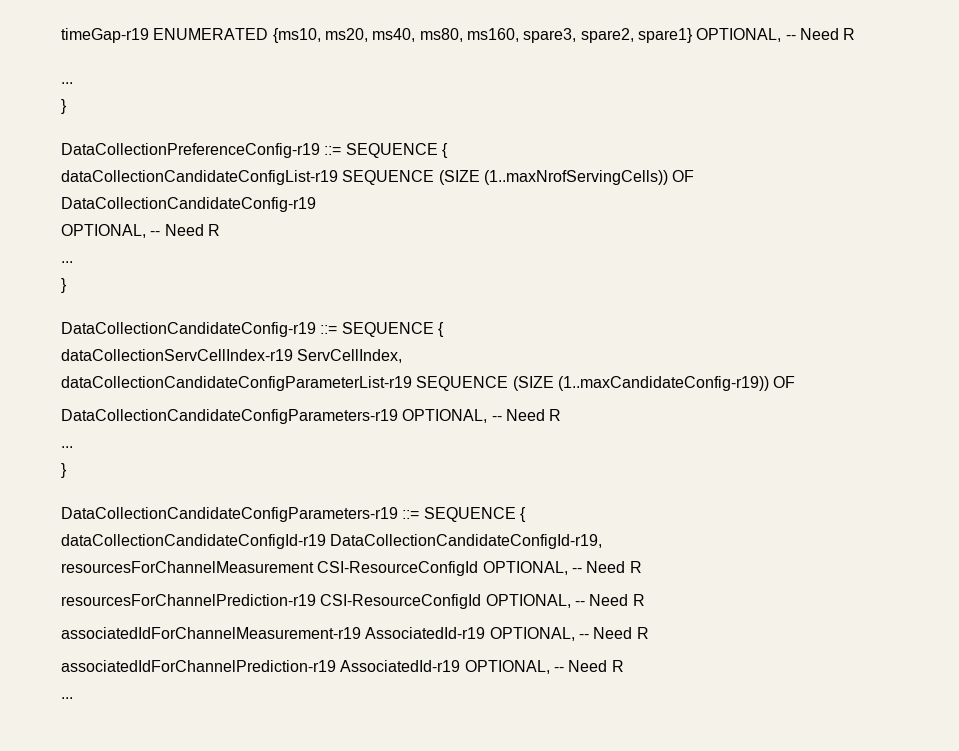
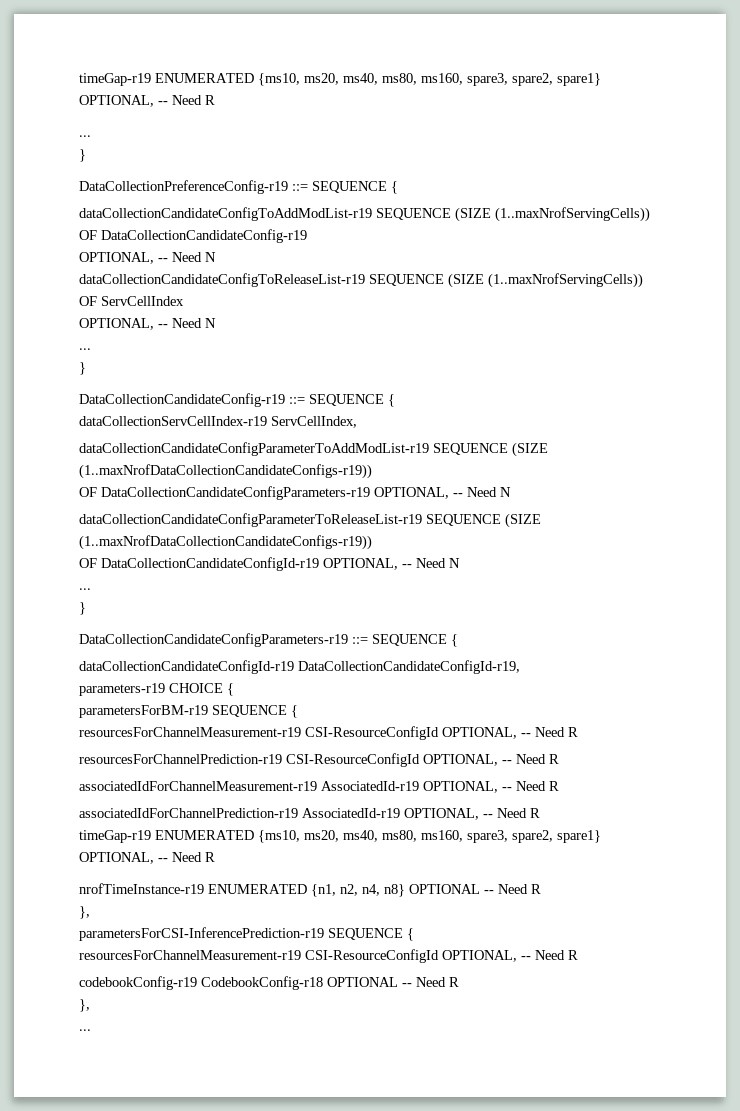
[61,170,338,185] dataCollectionCandidateConfigList-r19 -> [79,207,372,221] dataCollectionCandidateConfigToAddModList-r19
[207,224,220,236] R -> [205,252,216,262] [79,273,643,288] [79,296,184,306] [79,318,216,330] N // dataCollectionCandidateConfigToReleaseList-r19 SEQUENCE (SIZE (1..maxNrofServingCells)) OF ServCellIndex // OPTIONAL, -- Need N
[61,376,796,391] dataCollectionCandidateConfigParameterList-r19 SEQUENCE (SIZE (1..maxCandidateConfig-r19)) OF // -> [79,442,548,457] [79,464,372,479] [79,487,97,497] dataCollectionCandidateConfigParameterToAddModList-r19 SEQUENCE (SIZE (1..maxNrofDataCollectionCandidateConfigs-r19)) // OF
[549,409,562,421] R -> [500,487,511,497] [79,513,541,528] [79,535,372,550] [79,557,460,571] N // dataCollectionCandidateConfigParameterToReleaseList-r19 SEQUENCE (SIZE (1..maxNrofDataCollectionCandidateConfigs-r19)) // OF DataCollectionCandidateConfigId-r19 OPTIONAL, -- Need N
[61,561,314,573] resourcesForChannelMeasurement -> [79,683,234,696] [79,705,298,718] [79,727,301,737] parameters-r19 CHOICE { // parametersForBM-r19 SEQUENCE { // resourcesForChannelMeasurement-r19
(624, 666) none -> [79,830,601,843] [79,852,215,864] [79,883,541,897] [79,906,90,919] [79,927,414,941] [79,949,578,963] [79,976,459,990] [79,999,90,1012] // timeGap-r19 ENUMERATED {ms10, ms20, ms40, ms80, ms160, spare3, spare2, spare1} OPTIONAL, -- Need R // nrofTimeInstance-r19 ENUMERATED {n1, n2, n4, n8} OPTIONAL -- Need R // }, // parametersForCSI-InferencePrediction-r19 SEQUENCE { // resourcesForChannelMeasurement-r19 CSI-ResourceConfigId OPTIONAL, -- Need R // codebookConfig-r19 CodebookConfig-r18 OPTIONAL -- Need R // },

